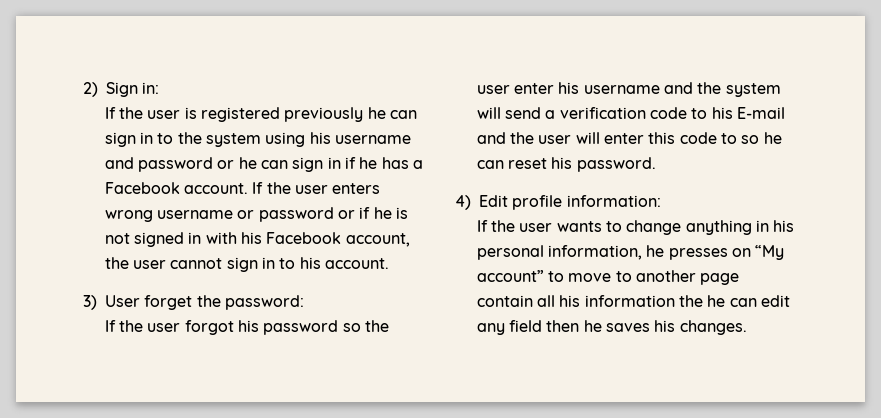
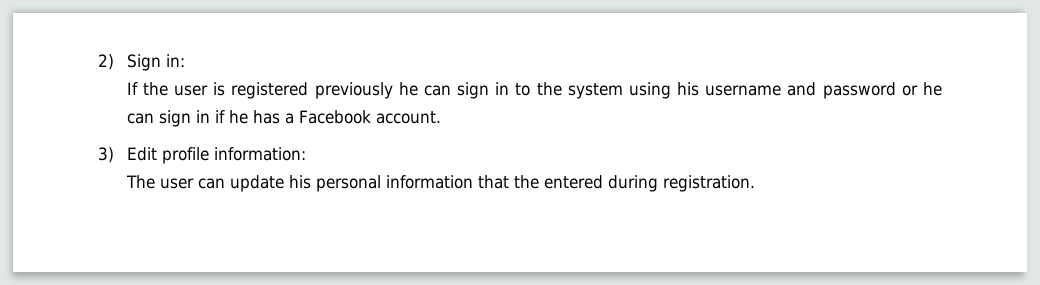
[252,182,381,194] [104,207,409,222] [104,232,410,247] [104,257,390,272] [83,295,304,310] [104,320,390,335] [476,82,781,97] [476,107,786,119] [476,132,782,144] [476,157,656,172] [455,195,661,210] [476,220,795,235] [476,245,785,260] [476,270,740,285] [476,295,791,307] [476,320,747,335] If the user enters wrong username or password or if he is not signed in with his Facebook account, the user cannot sign in to his account. // 3) User forget the password: // If the user forgot his password so the user enter his username and the system will send a verification code to his E-mail and the user will enter this code to so he can reset his password. // 4) Edit profile information: // If the user wants to change anything in his personal information, he presses on “My account” to move to another page contain all his information the he can edit any field then he saves his changes. -> [98,147,306,164] [125,175,755,192] // 3) Edit profile information: // The user can update his personal information that the entered during registration.

